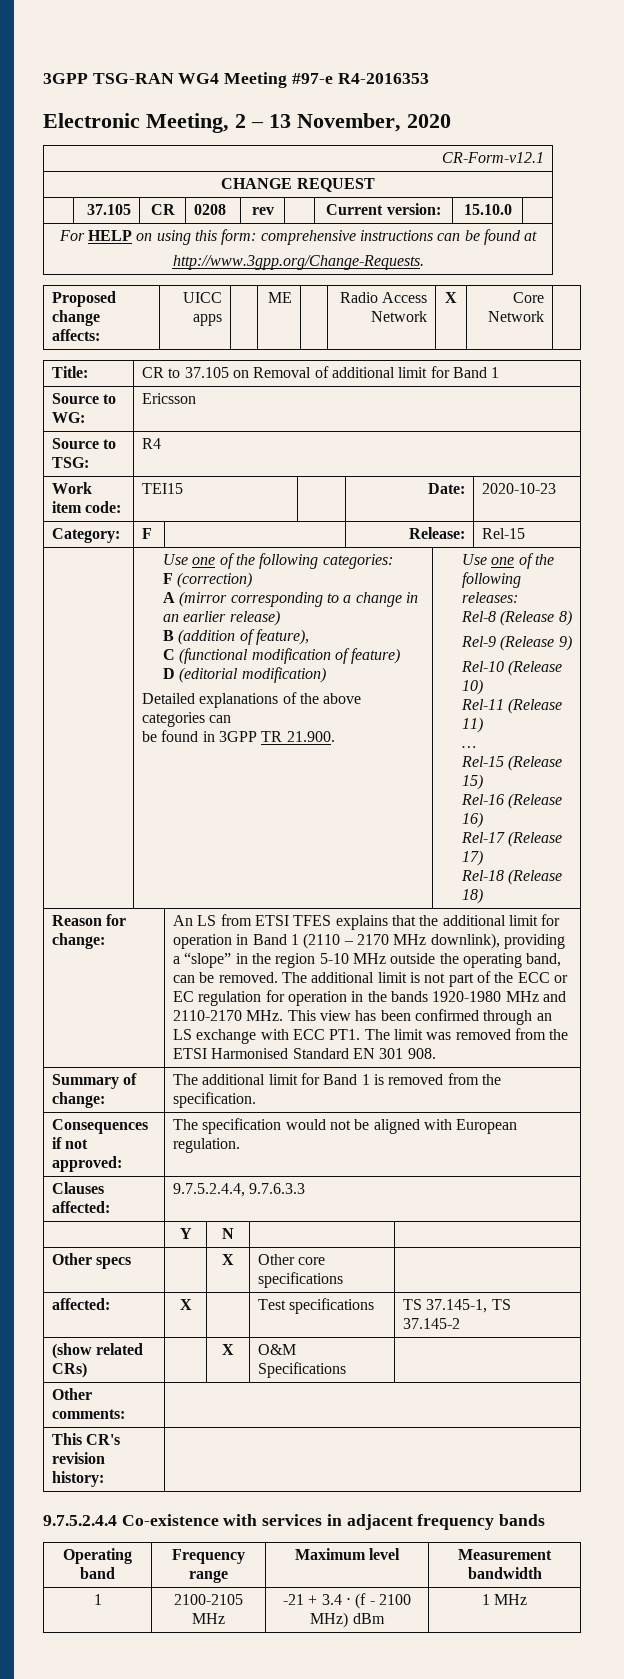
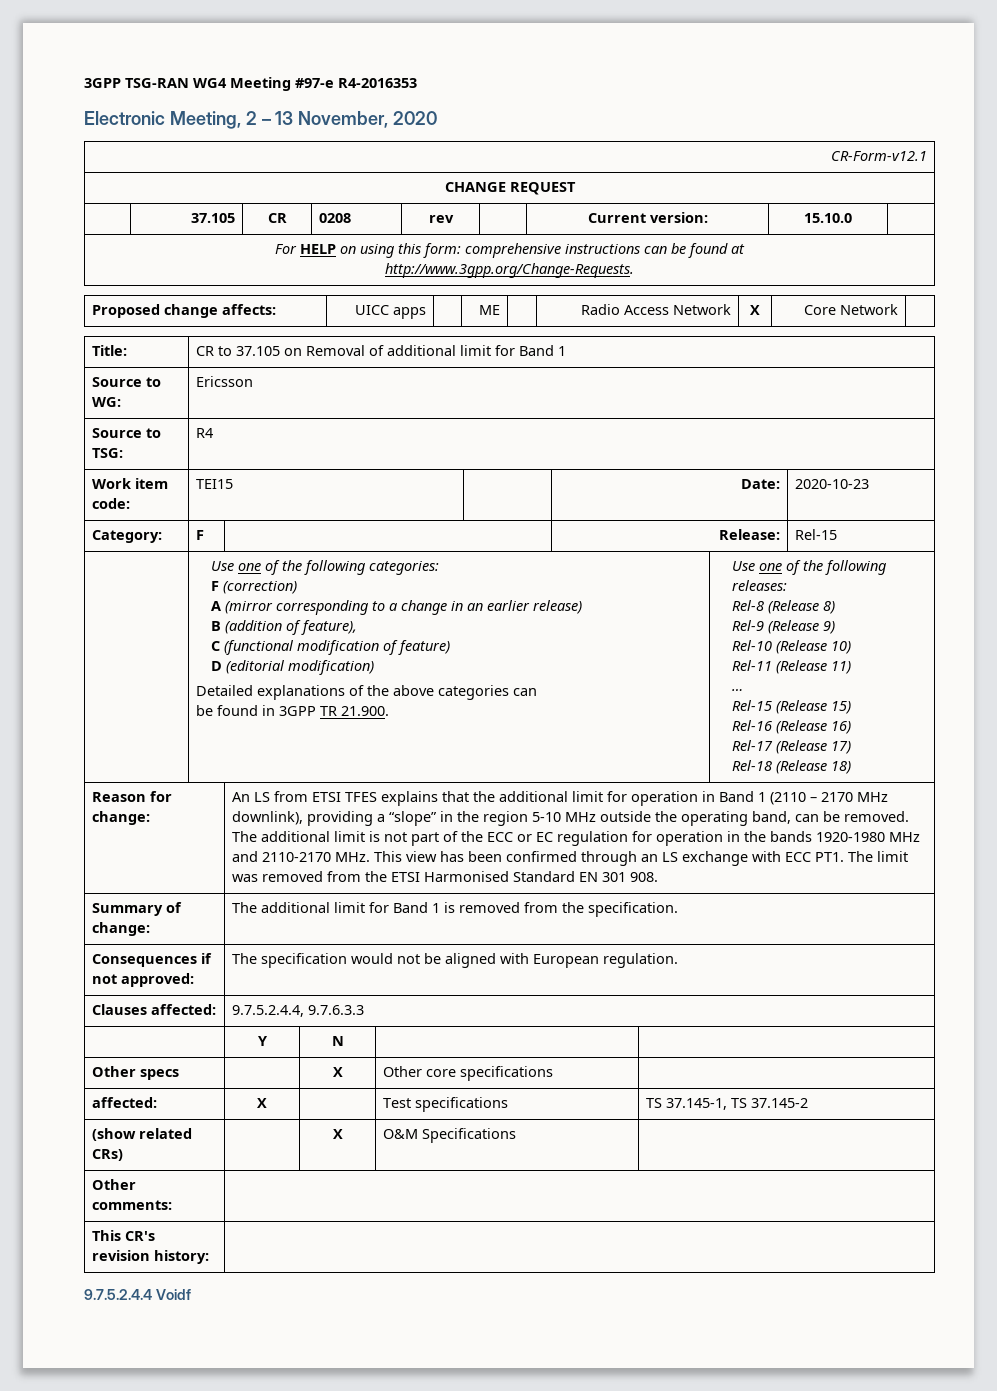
[121,1514,546,1530] [63,1548,132,1564] [80,1567,115,1579] [172,1549,245,1564] [189,1570,228,1583] [294,1548,401,1560] [458,1549,552,1560] [467,1567,542,1579] [93,1594,102,1605] [174,1594,243,1605] [192,1613,225,1624] [283,1593,411,1609] [310,1612,385,1628] [481,1594,528,1605] Co-existence with services in adjacent frequency bands // Operating band | Frequency range | Maximum level | Measurement bandwidth // 1 | 2100-2105 MHz | -21 + 3.4 ⋅ (f - 2100 MHz) dBm | 1 MHz -> [155,1289,191,1300] Voidf

